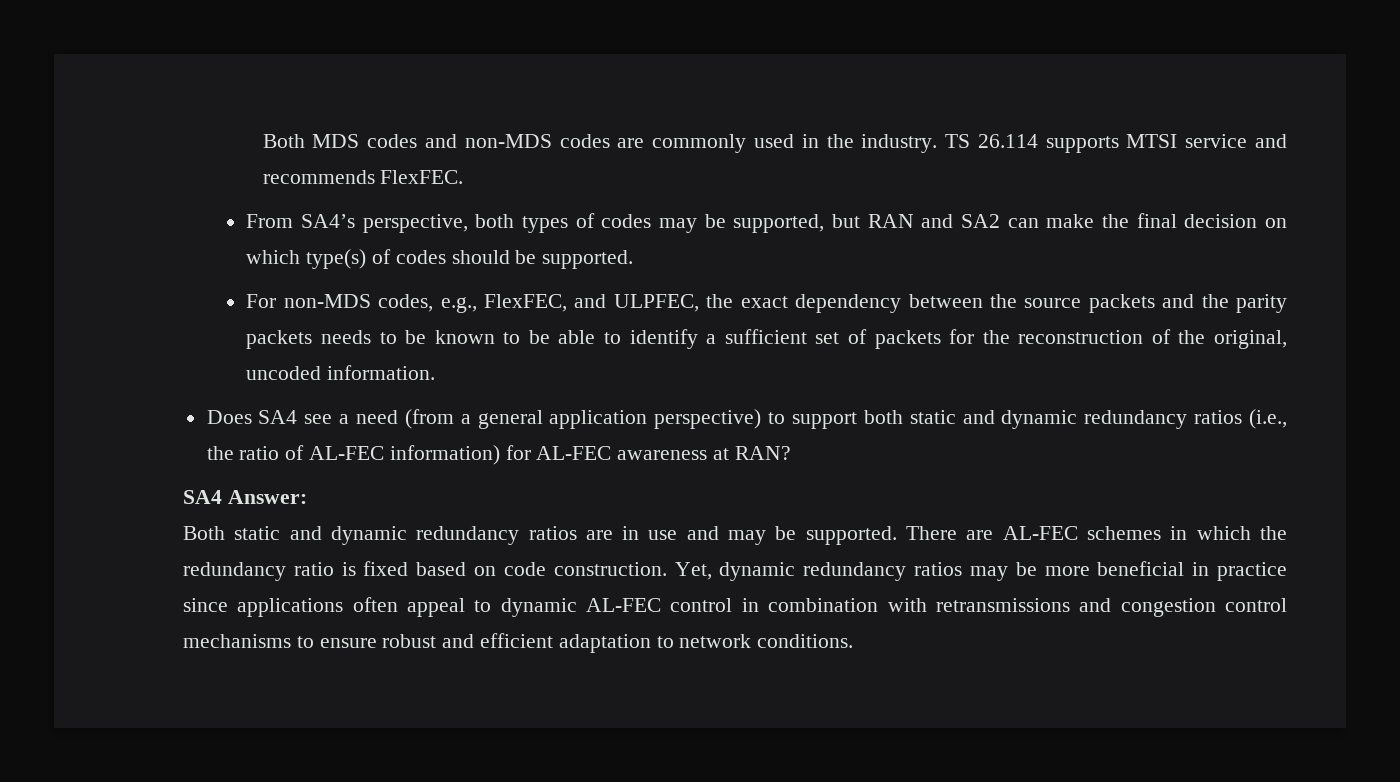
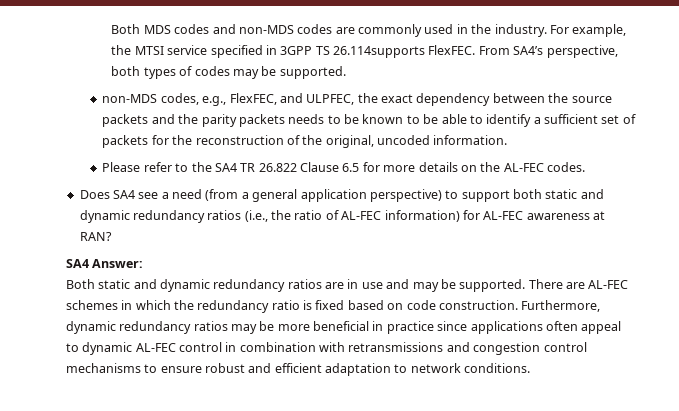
[945,134,1287,153] [262,170,375,184] TS 26.114 supports MTSI service and recommends -> [549,24,627,37] [111,45,426,58] For example, the MTSI service specified in 3GPP TS 26.114supports
(464, 177) // -> (476, 50) none
[733,213,1288,233] [246,249,537,269] supported, but RAN and SA2 can make the final decision on which type(s) of codes should be -> (277, 71) none
[246,294,277,308] For -> (346, 72) none
(436, 372) none -> [102,162,586,172] // Please refer to the SA4 TR 26.822 Clause 6.5 for more details on the AL-FEC codes.
[674,562,712,580] Yet, -> [521,300,601,312] Furthermore,

